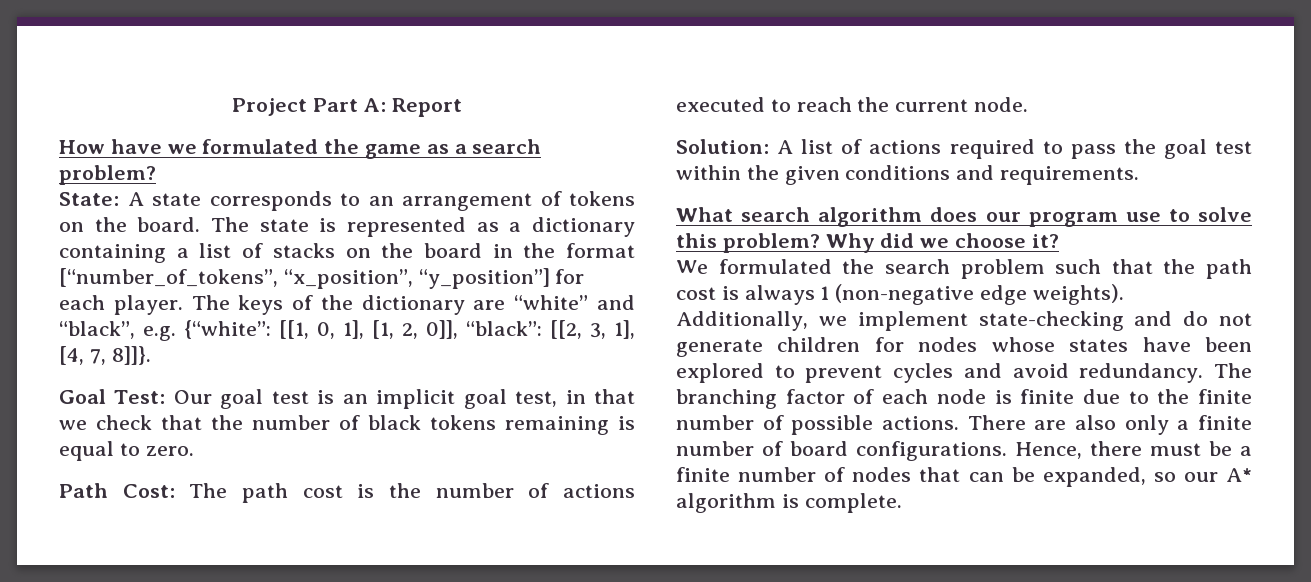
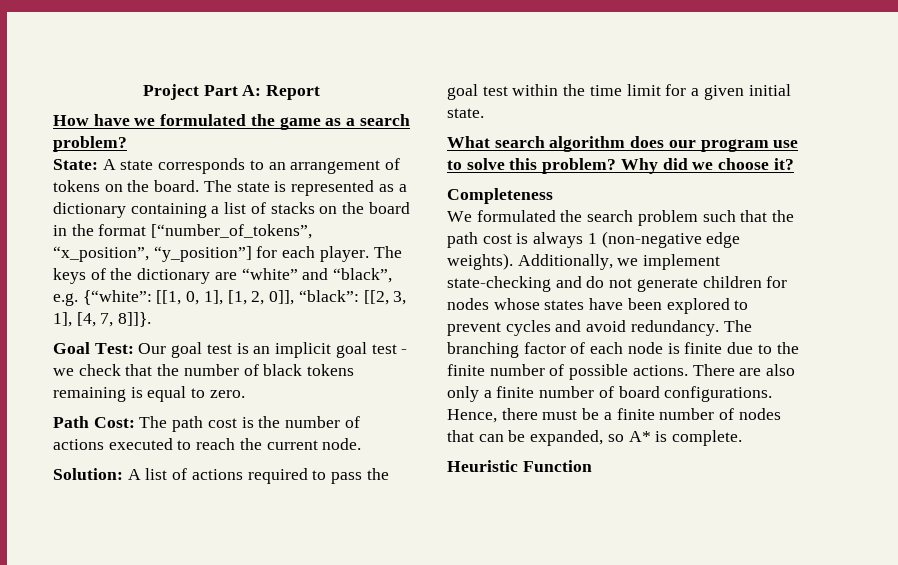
[515,389,636,407] test, in that -> [371,344,408,354] test -
[784,165,1140,185] given conditions and requirements. -> [589,84,791,100] [447,108,484,118] time limit for a given initial state.
(1059, 241) none -> [447,188,553,204] // Completeness
[1183,468,1252,482] [676,493,776,513] our A* algorithm -> [628,431,651,442] A*
(902, 503) none -> [447,460,592,472] // Heuristic Function

